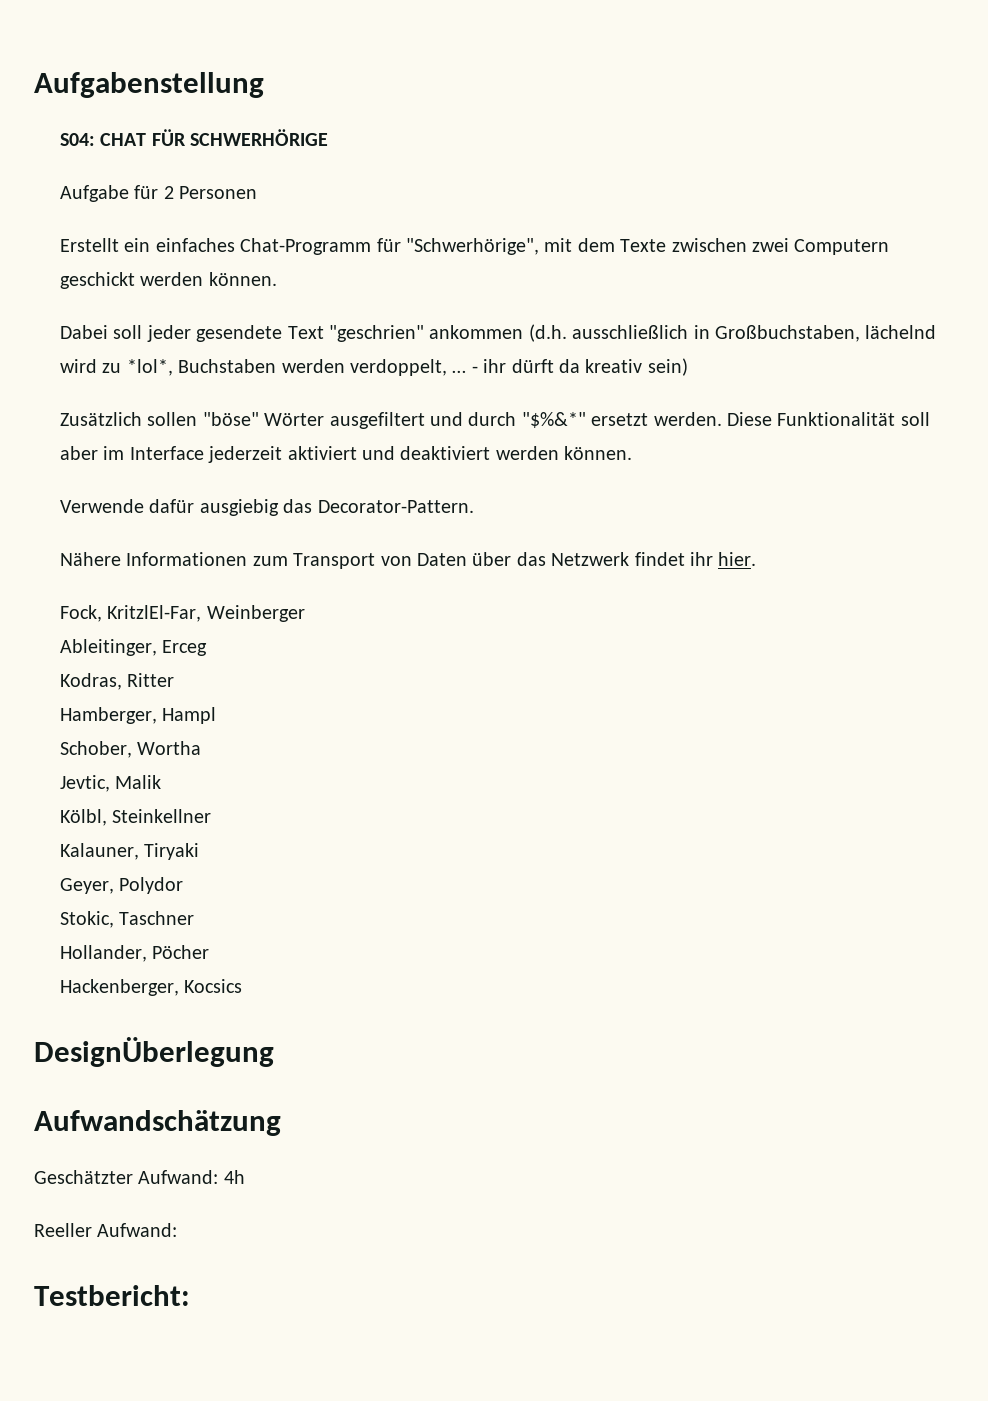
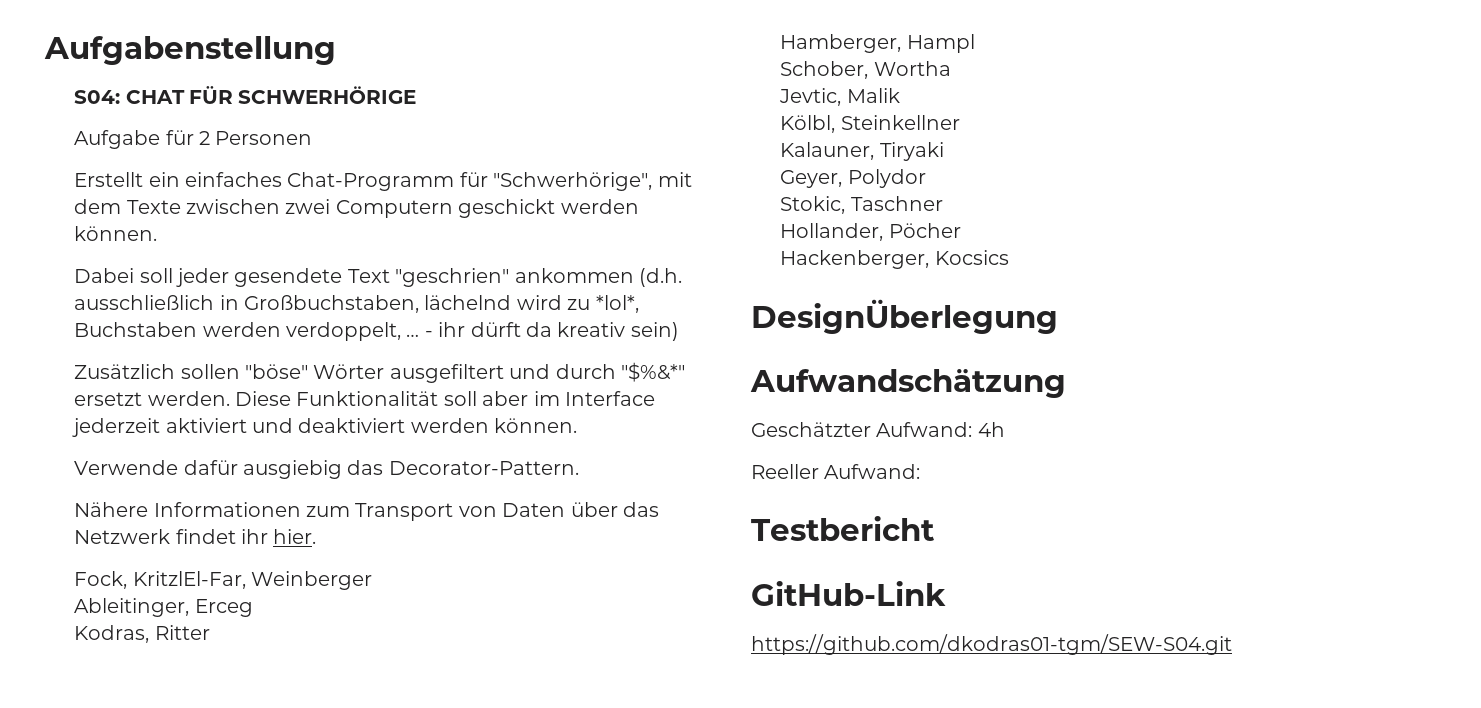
[34,1285,190,1306] Testbericht: -> [751,516,934,541] [751,581,946,606] [751,634,1232,655] Testbericht // GitHub-Link // https://github.com/dkodras01-tgm/SEW-S04.git

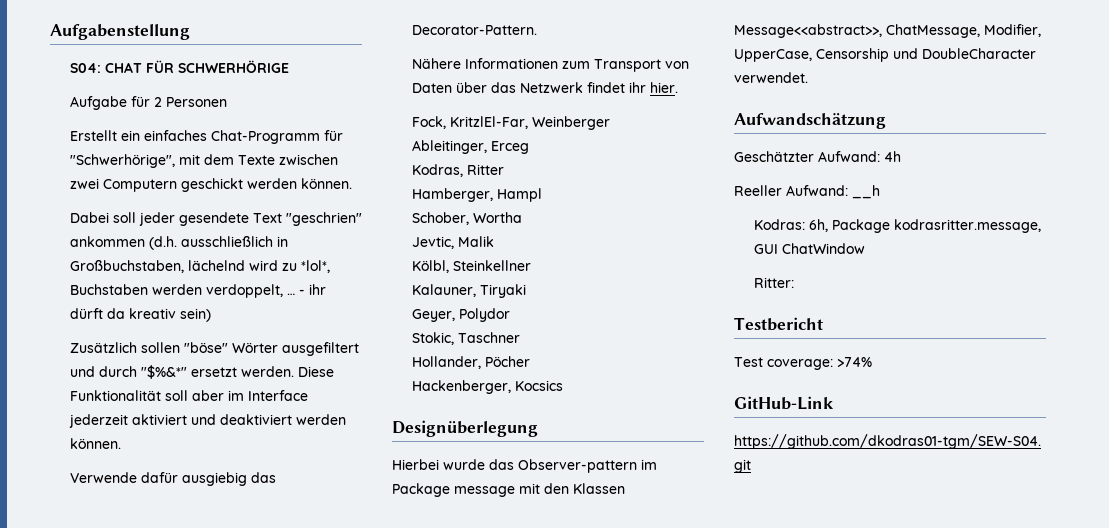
[751,299,1058,334] DesignÜberlegung -> [392,420,538,437] [392,459,657,473] [392,483,625,497] [734,24,1041,38] [734,48,1036,62] [734,72,808,83] Designüberlegung // Hierbei wurde das Observer-pattern im Package message mit den Klassen Message<<abstract>>, ChatMessage, Modifier, UpperCase, Censorship und DoubleCharacter verwendet.
[751,516,934,541] // Testbericht -> [852,185,880,199] [753,219,1041,233] [753,243,865,254] [753,277,794,288] [734,317,823,331] [734,357,872,370] __h // Kodras: 6h, Package kodrasritter.message, GUI ChatWindow // Ritter: // Testbericht // Test coverage: >74%

